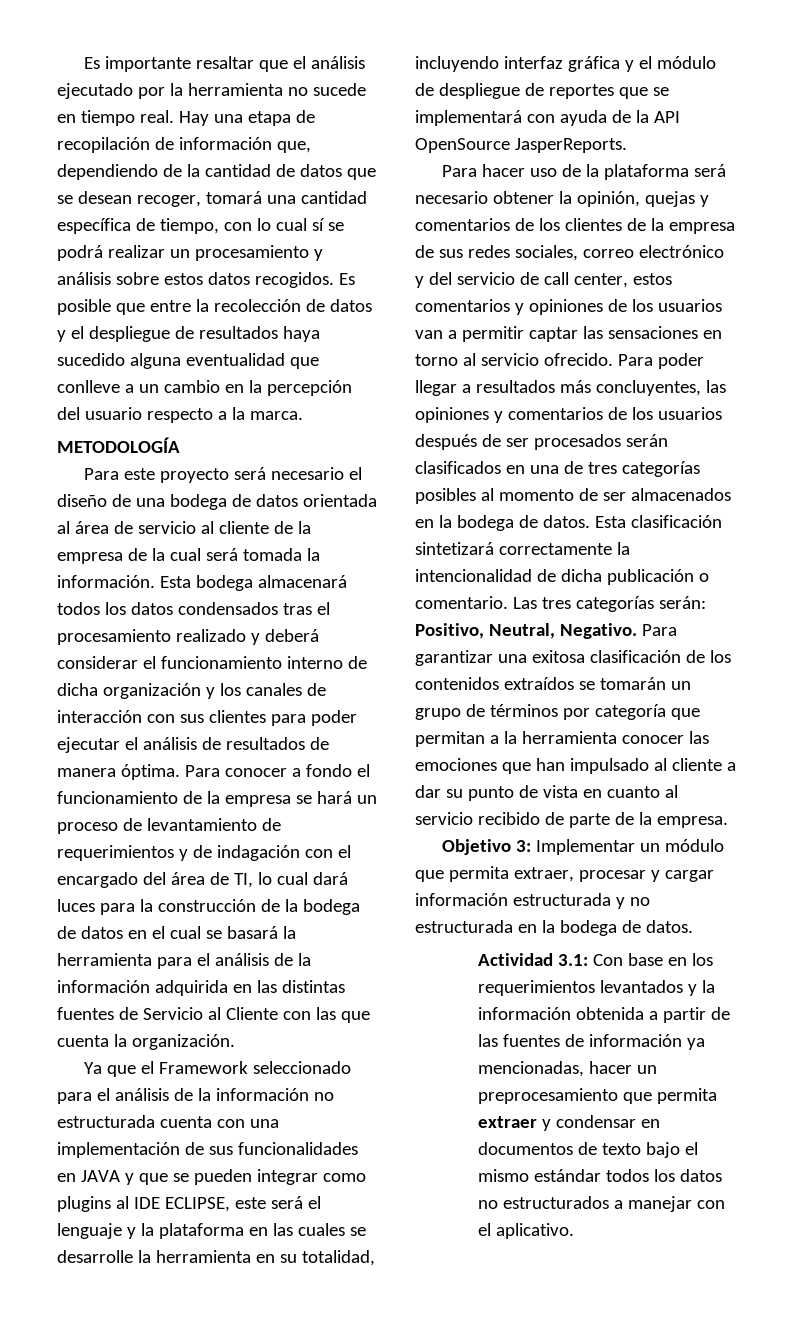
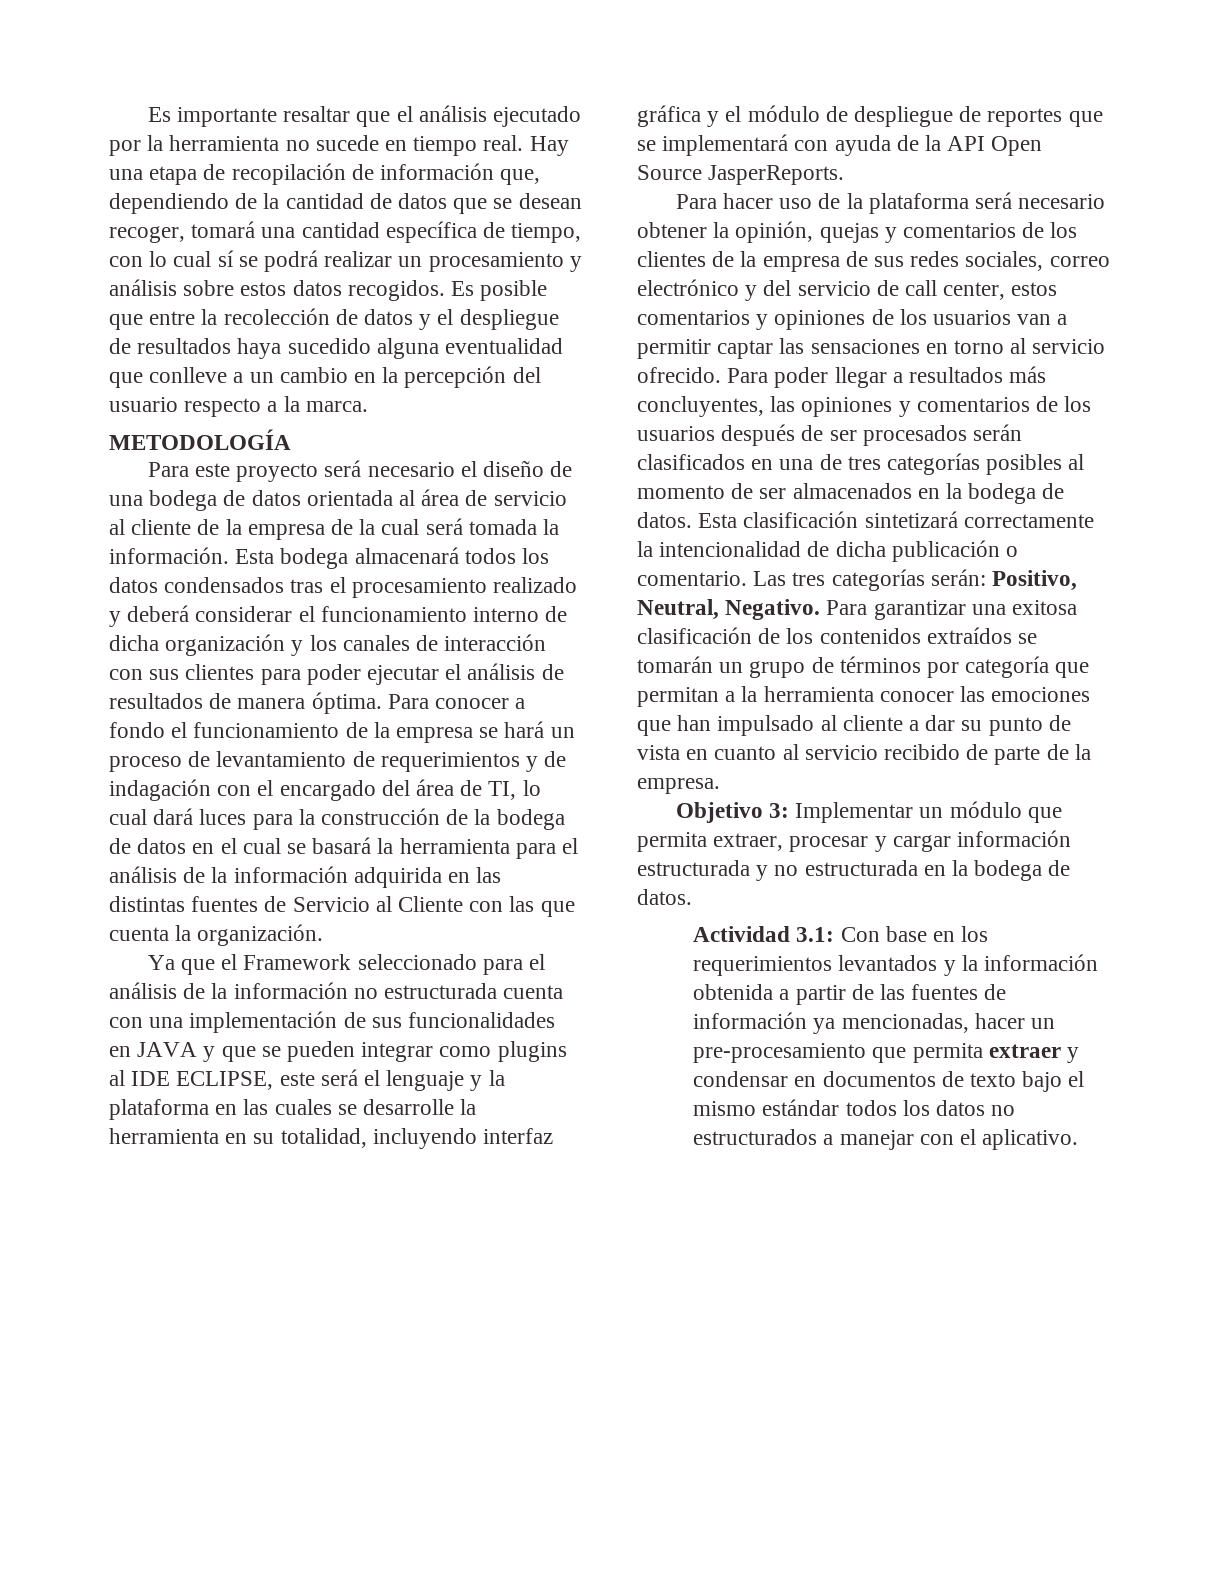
[415,138,510,153] OpenSource -> [991,136,1043,156] [637,165,702,180] Open Source
[478,1088,619,1104] preprocesamiento -> [693,1043,867,1063] pre-procesamiento

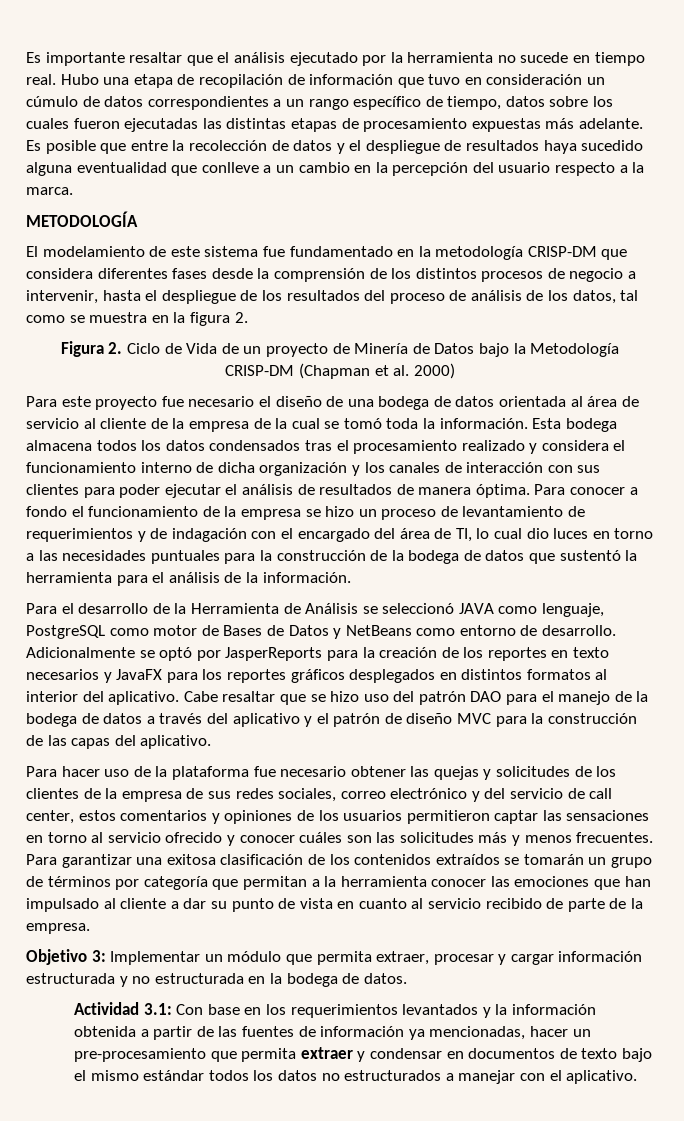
[529,136,569,156] Hay -> [60,74,99,85] Hubo
[500,169,541,185] [109,193,582,214] [109,221,582,243] [109,250,582,272] [109,279,445,301] que, dependiendo de la cantidad de datos que se desean recoger, tomará una cantidad específica de tiempo, con lo cual sí se podrá realizar un procesamiento y análisis sobre estos datos recogidos. -> [397,74,606,88] [26,96,614,110] [26,118,643,132] que tuvo en consideración un cúmulo de datos correspondientes a un rango específico de tiempo, datos sobre los cuales fueron ejecutadas las distintas etapas de procesamiento expuestas más adelante.
(291, 439) none -> [26,246,628,260] [26,268,637,282] [26,290,639,304] [26,312,248,326] [60,341,620,357] [225,363,455,379] // El modelamiento de este sistema fue fundamentado en la metodología CRISP-DM que considera diferentes fases desde la comprensión de los distintos procesos de negocio a intervenir, hasta el despliegue de los resultados del proceso de análisis de los datos, tal como se muestra en la figura 2. // Figura 2. Ciclo de Vida de un proyecto de Minería de Datos bajo la Metodología CRISP-DM (Chapman et al. 2000)
[324,460,362,477] será -> [161,396,184,407] fue
[425,518,537,535] será tomada -> [324,418,419,429] se tomó toda
[354,547,459,564] almacenará -> [26,440,92,451] almacena
[127,605,293,622] deberá considerar -> [541,440,609,451] considera
[504,721,545,738] hará -> [325,506,355,517] hizo
[153,808,247,825] dará luces -> [526,528,654,539] [26,550,220,564] dio luces en torno a las necesidades puntuales
[192,837,372,854] en el cual se basará -> [529,550,621,564] que sustentó
[233,866,502,888] [109,896,575,917] [109,924,324,946] [147,954,546,975] [109,982,564,999] [109,1011,556,1033] [109,1041,567,1062] [109,1069,505,1091] [109,1099,477,1120] [109,1128,554,1149] [637,105,1103,127] [637,134,1043,156] [637,165,845,185] información adquirida en las distintas fuentes de Servicio al Cliente con las que cuenta la organización. // Ya que el Framework seleccionado para el análisis de la información no estructurada cuenta con una implementación de sus funcionalidades en JAVA y que se pueden integrar como plugins al IDE ECLIPSE, este será el lenguaje y la plataforma en las cuales se desarrolle la herramienta en su totalidad, incluyendo interfaz gráfica y el módulo de despliegue de reportes que se implementará con ayuda de la API Open Source JasperReports. -> [262,572,351,583] [26,603,605,617] [26,625,617,639] [26,647,610,661] [26,669,608,683] [26,691,649,705] [26,713,637,727] [26,735,212,749] información. // Para el desarrollo de la Herramienta de Análisis se seleccionó JAVA como lenguaje, PostgreSQL como motor de Bases de Datos y NetBeans como entorno de desarrollo. Adicionalmente se optó por JasperReports para la creación de los reportes en texto necesarios y JavaFX para los reportes gráficos desplegados en distintos formatos al interior del aplicativo. Cabe resaltar que se hizo uso del patrón DAO para el manejo de la bodega de datos a través del aplicativo y el patrón de diseño MVC para la construcción de las capas del aplicativo.
[975,192,1013,209] será -> [253,766,276,777] fue
[713,221,814,243] la opinión, -> [410,766,430,777] las
[903,223,1017,238] comentarios -> [496,766,571,777] solicitudes
[1017,314,1068,325] [637,339,711,359] van a permitir -> [406,810,490,824] permitieron
[637,366,1047,388] [637,396,1092,417] [637,424,1023,446] [637,453,1085,475] [637,483,1065,504] [637,511,1094,528] [637,540,1019,562] [637,569,1078,591] [637,599,821,620] ofrecido. Para poder llegar a resultados más concluyentes, las opiniones y comentarios de los usuarios después de ser procesados serán clasificados en una de tres categorías posibles al momento de ser almacenados en la bodega de datos. Esta clasificación sintetizará correctamente la intencionalidad de dicha publicación o comentario. Las tres categorías serán: Positivo, Neutral, Negativo. -> [165,832,654,846] ofrecido y conocer cuáles son las solicitudes más y menos frecuentes.

